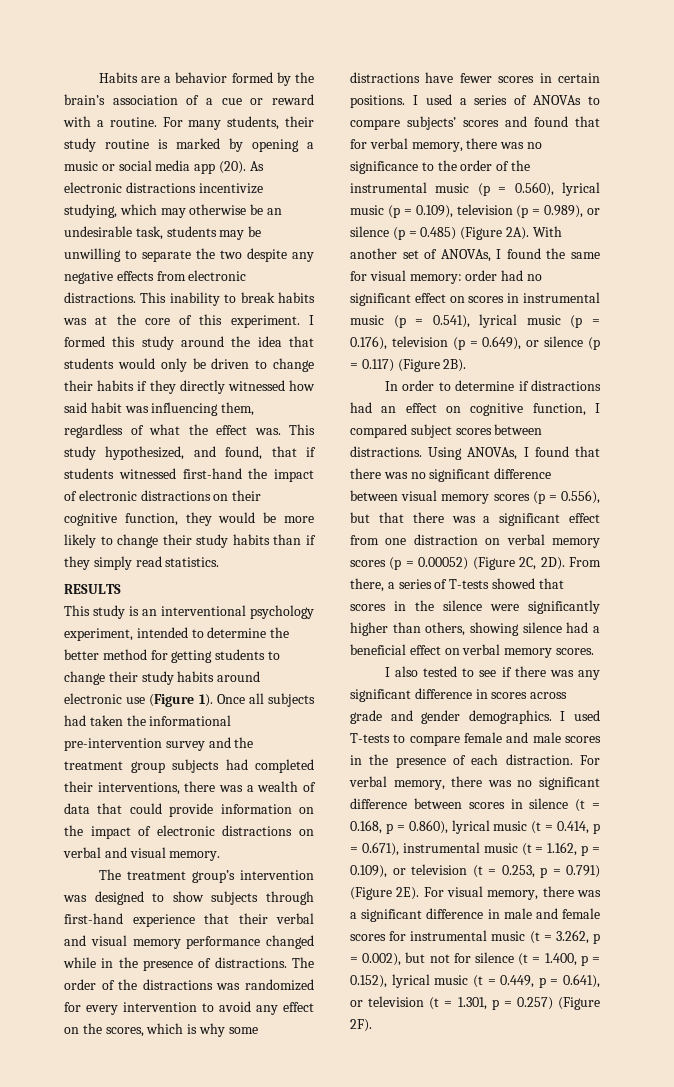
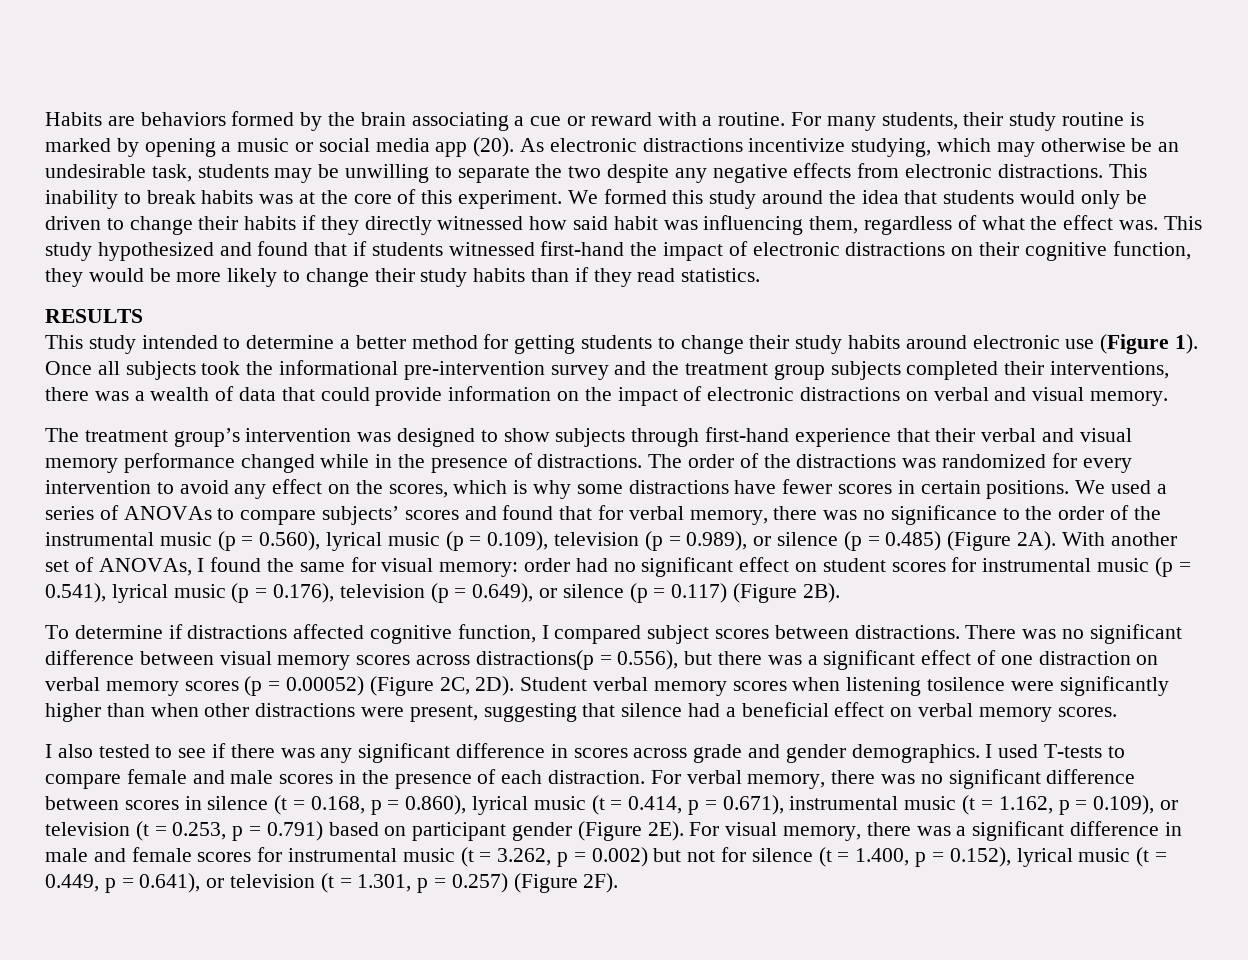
[164,72,228,83] a behavior -> [140,112,226,126] behaviors
[64,94,200,105] brain’s association of -> [360,112,509,131] brain associating
[309,315,314,325] I -> [567,190,598,204] We
[105,446,263,460] hypothesized, and found, -> [97,241,309,261] hypothesized and found
[93,556,132,570] simply -> (632, 277) none
[129,605,314,619] [64,628,133,641] is an interventional psychology experiment, -> (136, 344) none
[270,627,290,638] the -> [340,339,351,349] a
[64,715,123,726] had taken -> [201,361,241,375] took
[225,759,248,770] had -> (901, 370) none
[412,95,418,105] I -> [1075,480,1106,494] We
[468,293,520,303] scores in -> [822,557,977,572] student scores for
[384,380,601,391] [350,402,461,413] In order to determine if distractions had an effect on -> [45,624,365,639] To determine if distractions affected
[428,446,600,460] [350,468,381,479] Using ANOVAs, I found that there -> [965,625,1017,639] There
[532,491,545,504] (p -> [416,650,594,670] across distractions(p
[378,512,404,523] that -> (713, 658) none
[350,535,379,545] from -> [977,650,997,665] of
[569,557,601,567] [350,578,564,592] [350,600,600,614] [350,622,519,636] From there, a series of T-tests showed that scores in the silence were significantly higher than others, showing -> [520,676,1169,696] [45,703,616,722] Student verbal memory scores when listening tosilence were significantly higher than when other distractions were present, suggesting that
(600, 871) none -> [328,822,573,841] based on participant gender
[362,953,402,966] 0.002), -> [591,847,648,867] 0.002)

